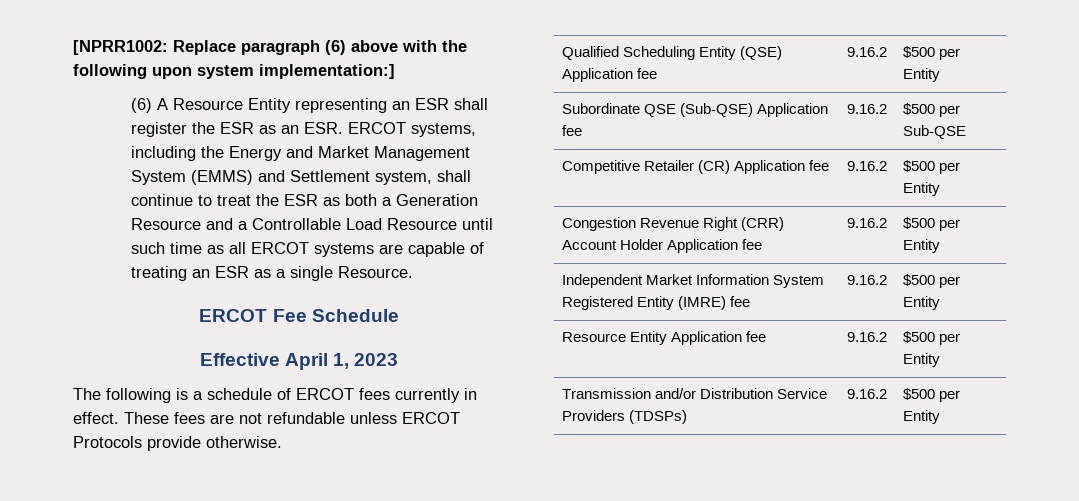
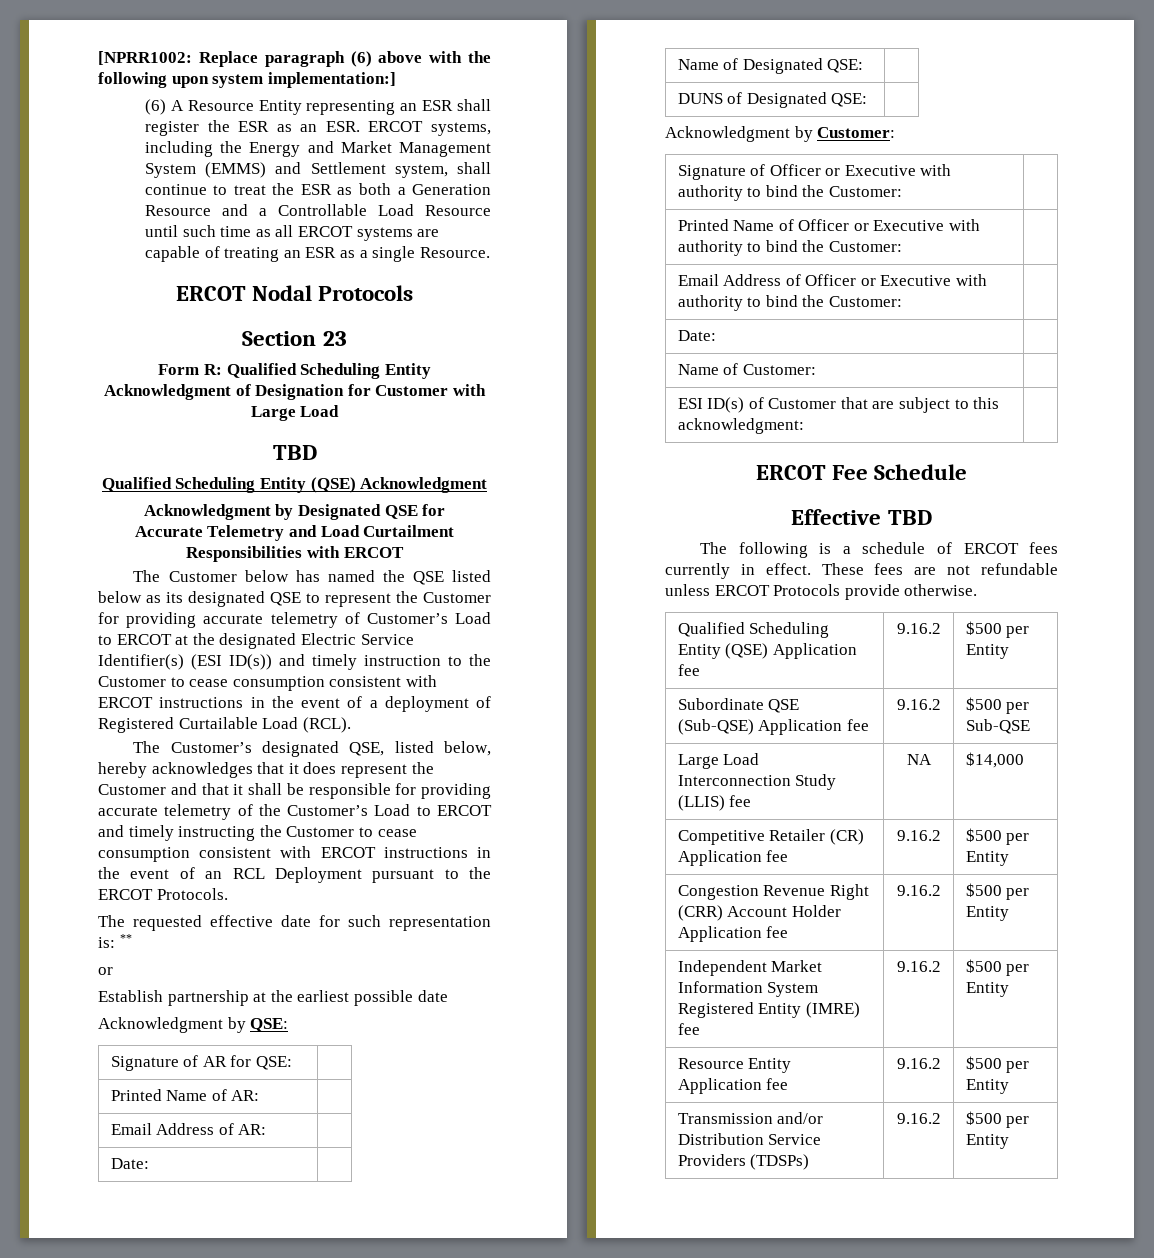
(413, 272) none -> [175,285,414,301] [242,331,347,346] [158,363,431,379] [104,384,486,400] [250,405,340,421] [272,445,317,460] [101,477,488,493] [143,504,446,520] [134,525,455,541] [186,546,404,562] [133,570,491,585] [98,591,491,607] [98,612,491,628] [98,633,414,649] [98,654,491,670] [98,675,437,691] [98,696,491,712] [98,717,351,733] [133,741,491,757] [98,762,434,778] [98,783,491,799] [98,804,492,820] [98,825,417,841] [98,846,491,862] [98,867,491,883] [98,888,228,900] [98,915,491,931] [98,934,132,948] [98,967,113,975] [98,990,448,1006] [98,1017,289,1033] [110,1055,292,1071] [110,1089,260,1101] [110,1123,267,1135] [110,1158,149,1169] [677,58,864,74] [677,92,868,108] [665,126,896,142] [677,164,952,180] [677,185,902,201] [677,219,981,231] [677,240,902,256] [677,274,988,286] [677,295,902,311] [677,330,716,341] [677,363,816,375] [677,397,1000,413] [677,418,804,434] // ERCOT Nodal Protocols // Section 23 // Form R: Qualified Scheduling Entity Acknowledgment of Designation for Customer with Large Load // TBD // Qualified Scheduling Entity (QSE) Acknowledgment // Acknowledgment by Designated QSE for // Accurate Telemetry and Load Curtailment Responsibilities with ERCOT // The Customer below has named the QSE listed below as its designated QSE to represent the Customer for providing accurate telemetry of Customer’s Load to ERCOT at the designated Electric Service Identifier(s) (ESI ID(s)) and timely instruction to the Customer to cease consumption consistent with ERCOT instructions in the event of a deployment of Registered Curtailable Load (RCL). // The Customer’s designated QSE, listed below, hereby acknowledges that it does represent the Customer and that it shall be responsible for providing accurate telemetry of the Customer’s Load to ERCOT and timely instructing the Customer to cease consumption consistent with ERCOT instructions in the event of an RCL Deployment pursuant to the ERCOT Protocols. // The requested effective date for such representation is: ** // or // Establish partnership at the earliest possible date // Acknowledgment by QSE: // Signature of AR for QSE: | // Printed Name of AR: | // Email Address of AR: | // Date: | // Name of Designated QSE: | // DUNS of Designated QSE: | // Acknowledgment by Customer: // Signature of Officer or Executive with authority to bind the Customer: | // Printed Name of Officer or Executive with authority to bind the Customer: | // Email Address of Officer or Executive with authority to bind the Customer: | // Date: | // Name of Customer: | // ESI ID(s) of Customer that are subject to this acknowledgment: |
[284,353,399,370] April 1, 2023 -> [887,510,932,525] TBD
(967, 132) none -> [677,753,760,769] [677,774,837,790] [677,795,752,811] [906,754,932,765] [965,752,1024,768] // Large Load Interconnection Study (LLIS) fee | NA | $14,000

